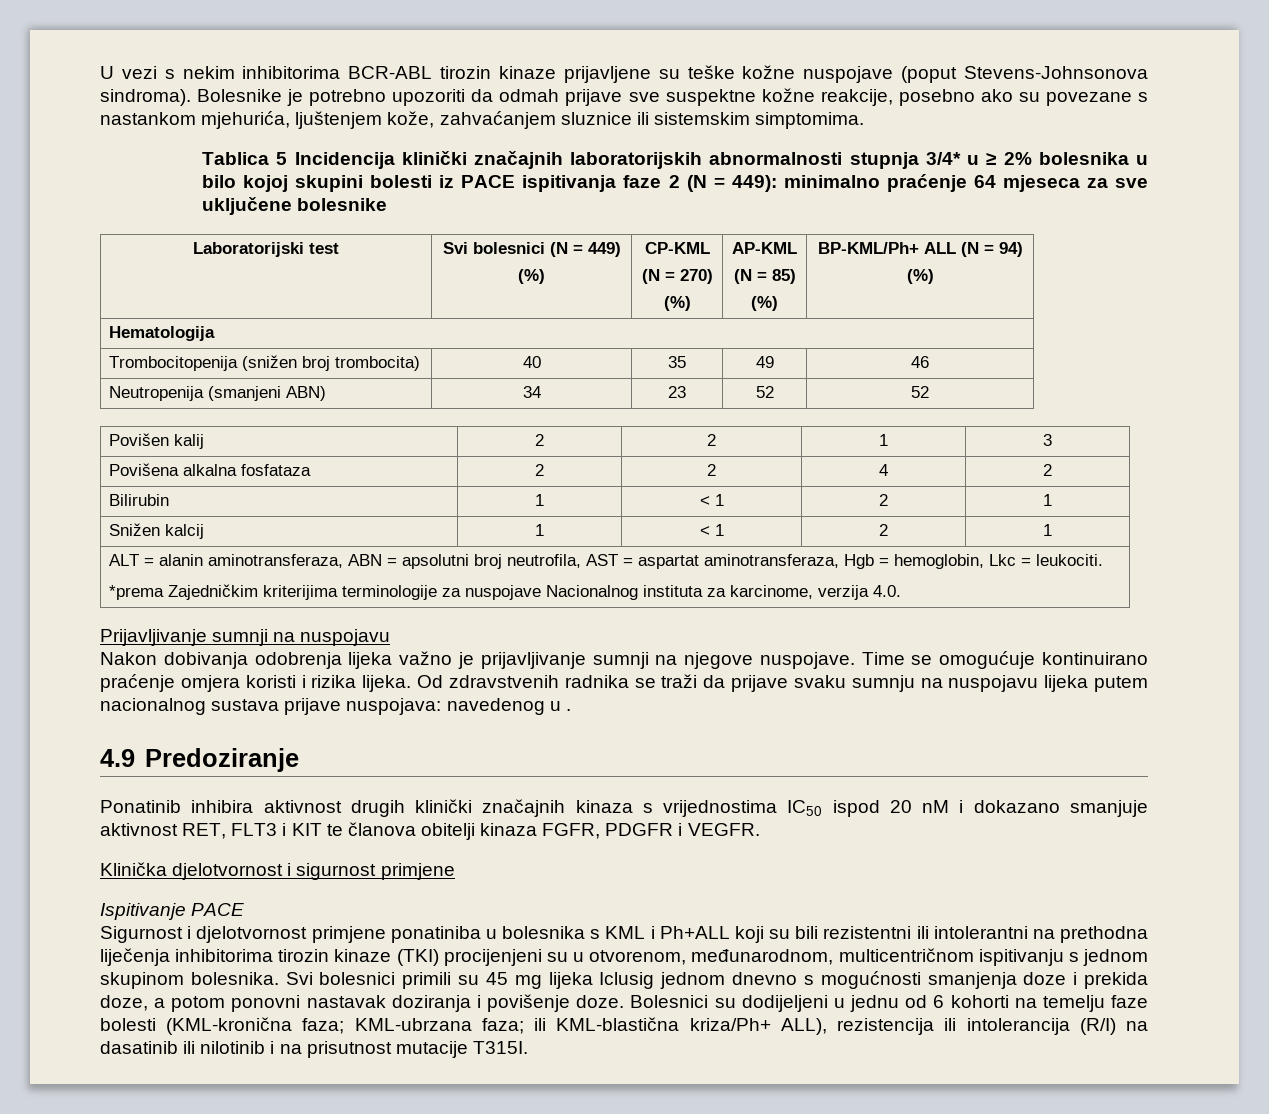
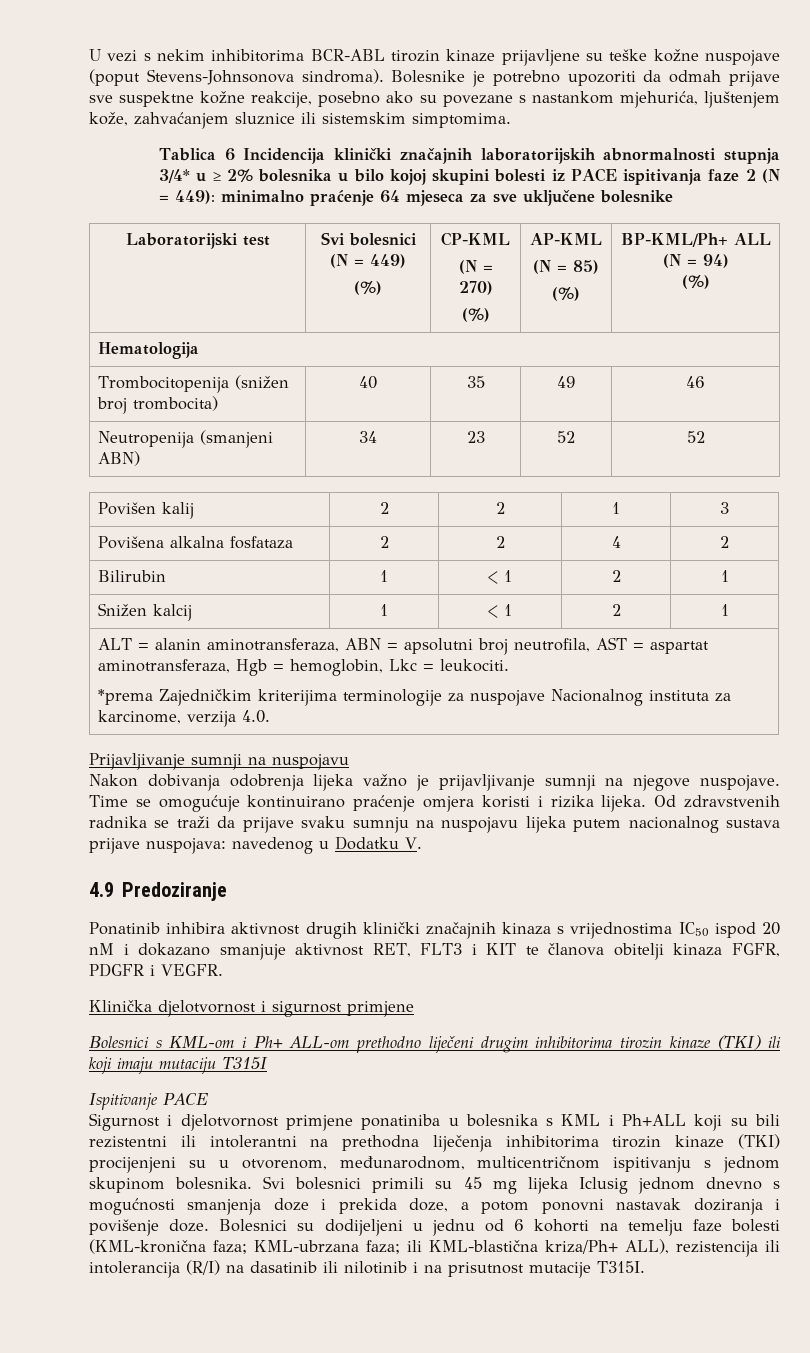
[276,152,288,165] 5 -> [224,148,235,161] 6
[565,709,571,711] . -> [335,836,422,850] Dodatku V.
(455, 871) none -> [89,1035,781,1053] [89,1057,268,1074] // Bolesnici s KML-om i Ph+ ALL-om prethodno liječeni drugim inhibitorima tirozin kinaze (TKI) ili koji imaju mutaciju T315I

